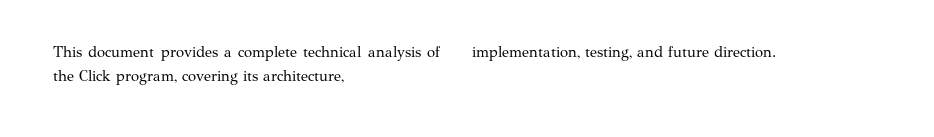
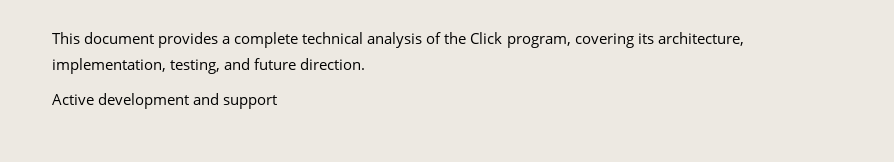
(776, 52) none -> [52,93,278,109] // Active development and support

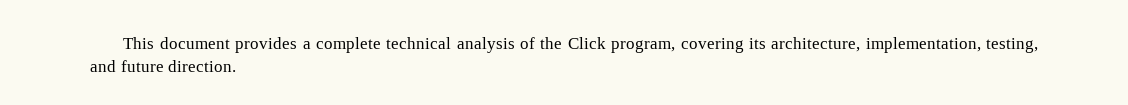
[52,93,278,109] // Active development and support -> (237, 66) none

